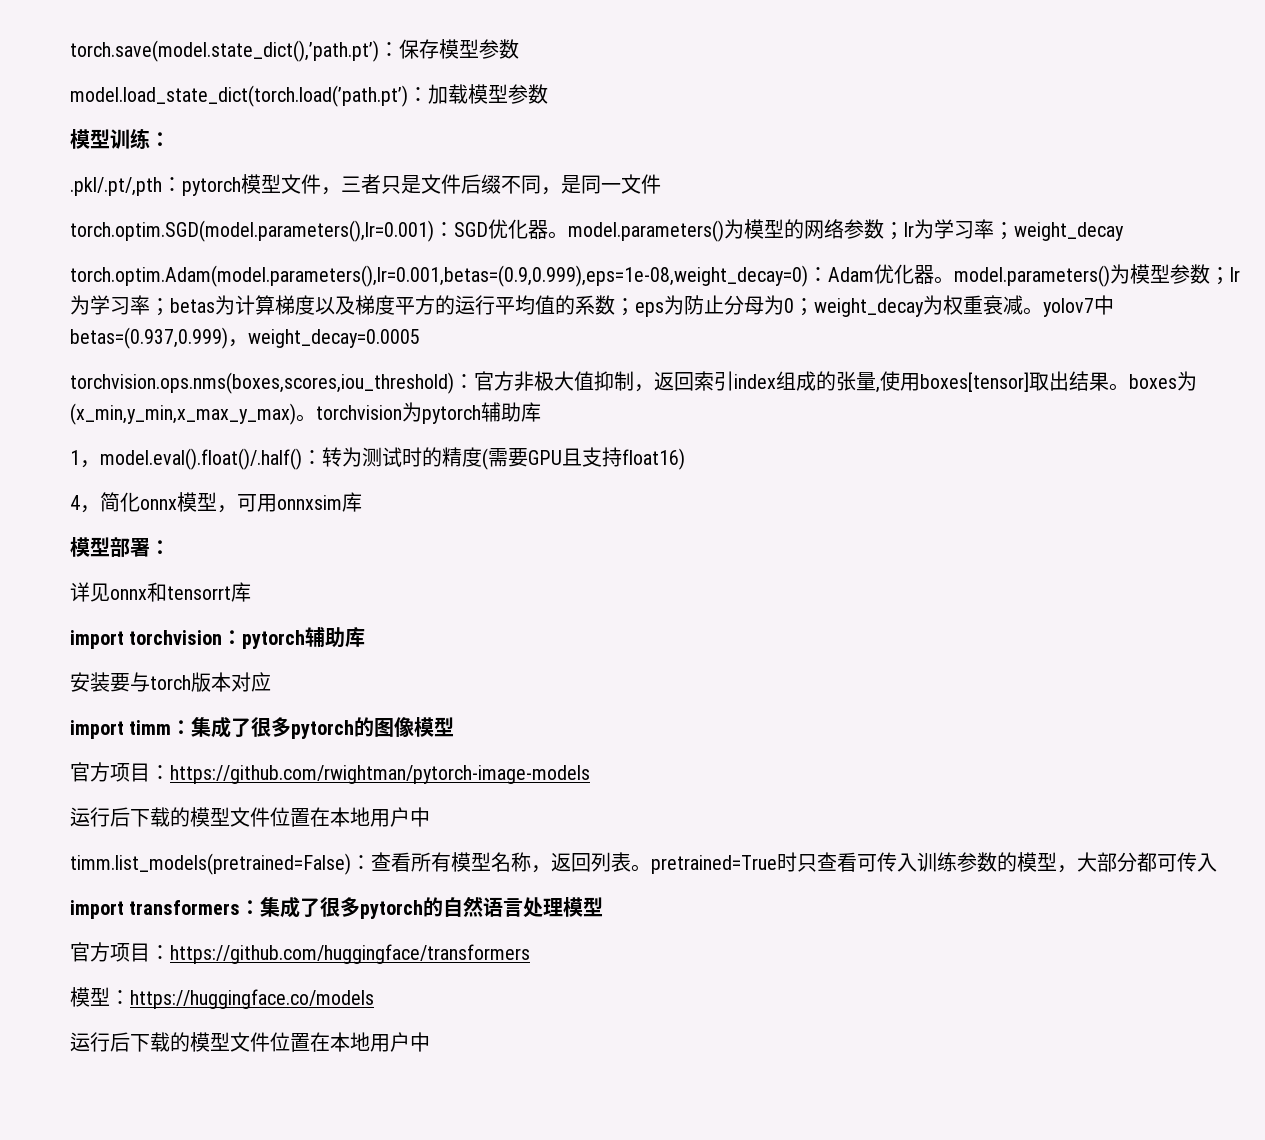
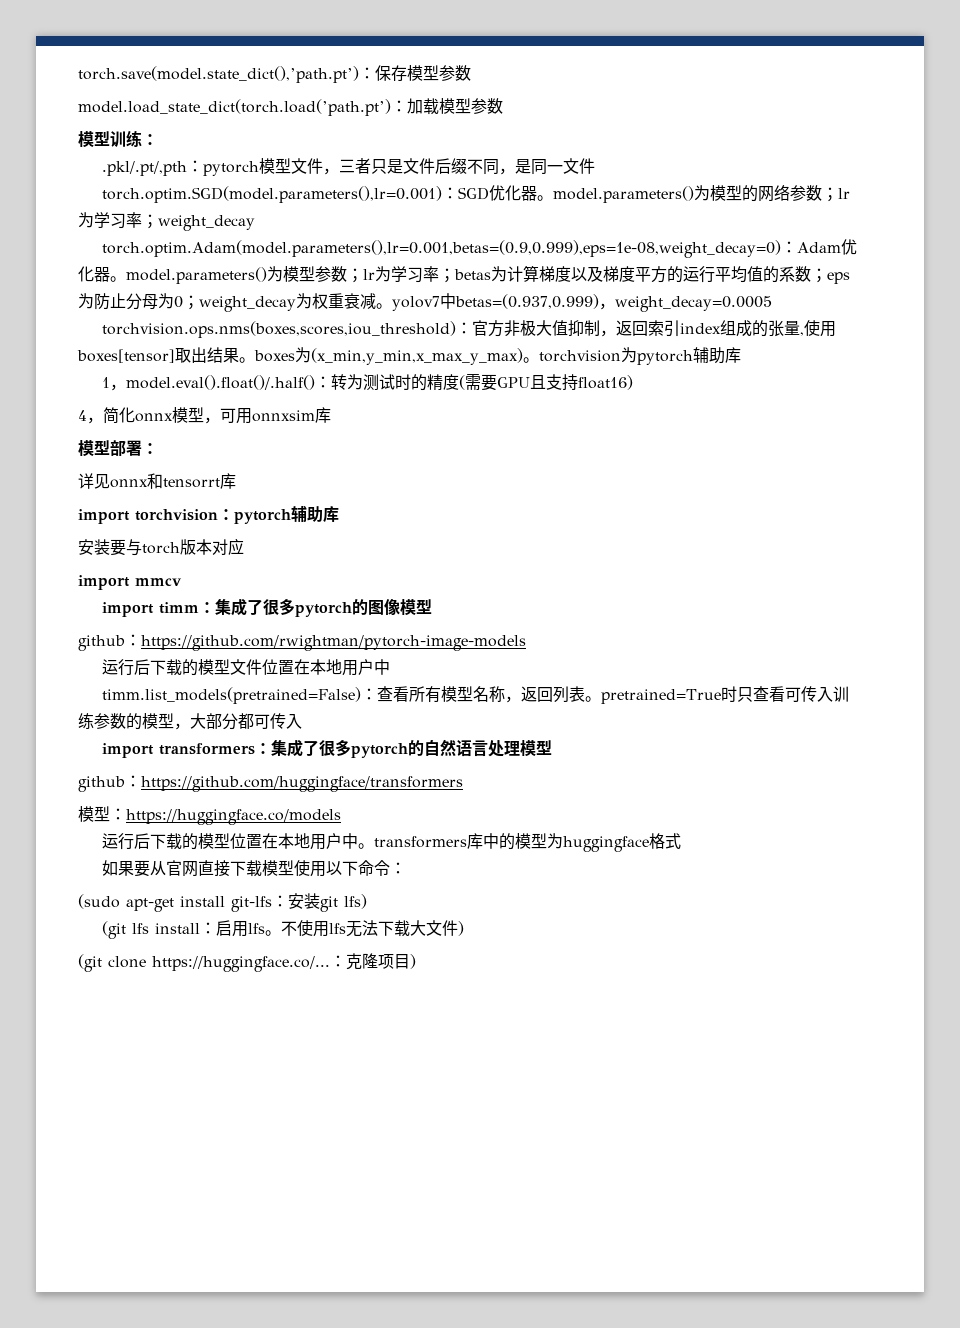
(271, 682) none -> [78,575,182,590] // import mmcv
[70,762,150,782] 官方项目 -> [78,635,125,651] github
[70,942,150,962] 官方项目 -> [78,776,125,792] github
[230,1032,430,1052] 文件位置在本地用户中 -> [229,833,681,852] [101,860,406,877] [78,893,367,912] [101,920,464,939] [78,953,416,972] 位置在本地用户中。transformers库中的模型为huggingface格式 // 如果要从官网直接下载模型使用以下命令： // (sudo apt-get install git-lfs：安装git lfs) // (git lfs install：启用lfs。不使用lfs无法下载大文件) // (git clone https://huggingface.co/...：克隆项目)

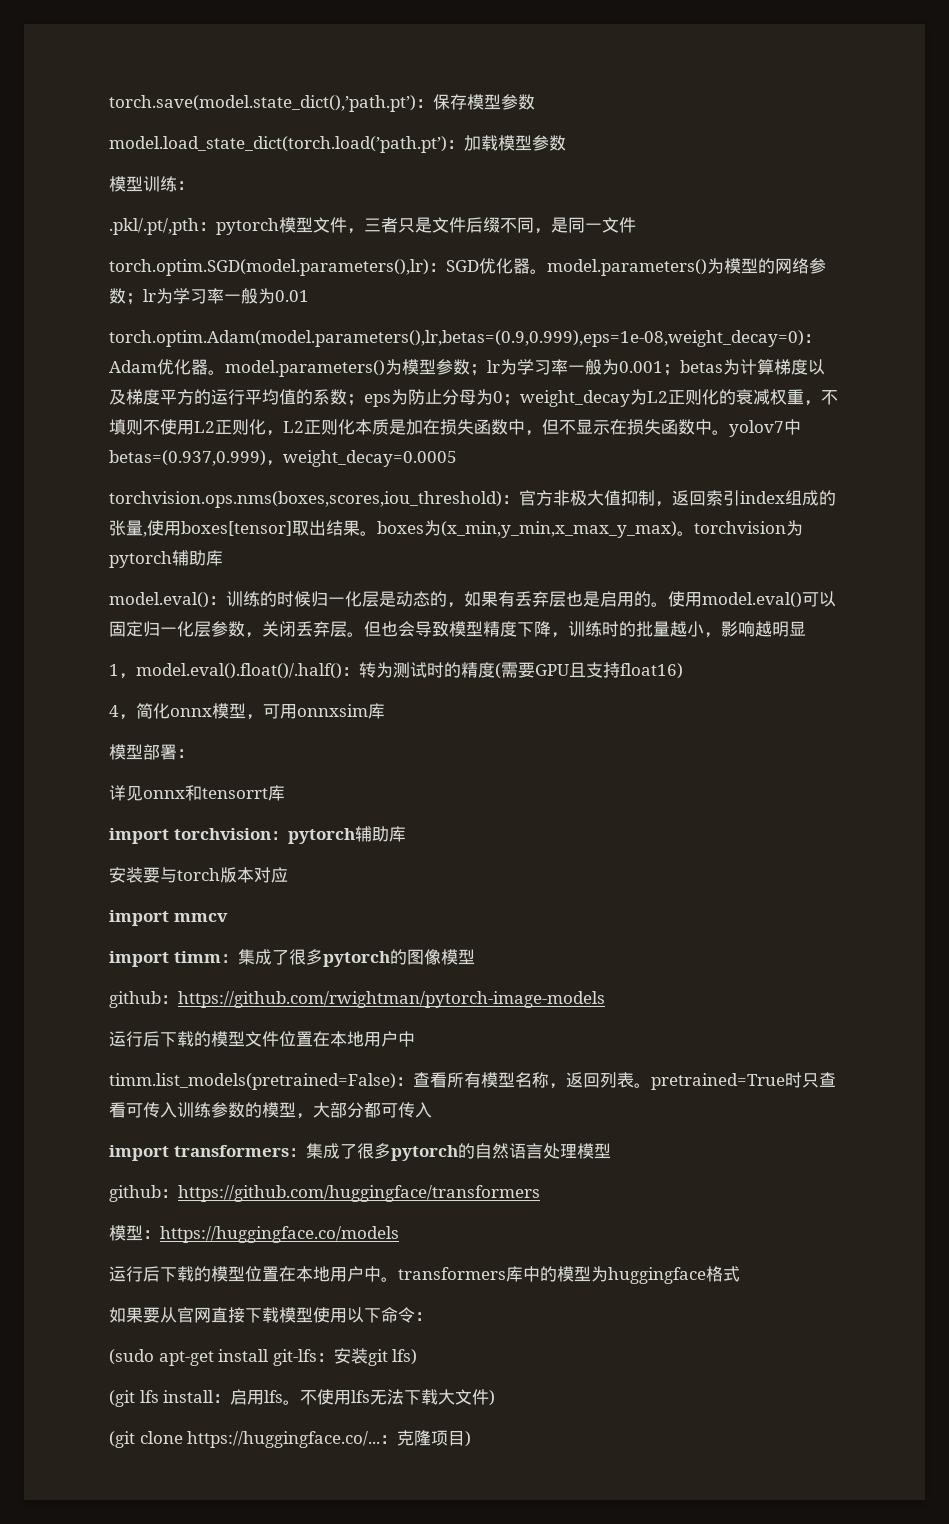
[101,186,442,203] torch.optim.SGD(model.parameters(),lr=0.001) -> [109,259,429,276] torch.optim.SGD(model.parameters(),lr)
[142,214,255,231] [101,240,781,258] ；weight_decay // torch.optim.Adam(model.parameters(),lr=0.001,betas=(0.9,0.999),eps=1e-08,weight_decay=0) -> [224,288,309,304] [109,330,804,347] 一般为0.01 // torch.optim.Adam(model.parameters(),lr,betas=(0.9,0.999),eps=1e-08,weight_decay=0)
(439, 274) none -> [568,359,663,375] 一般为0.001
[312,293,376,309] 权重衰减 -> [647,389,838,406] [109,419,712,436] L2正则化的衰减权重，不填则不使用L2正则化，L2正则化本质是加在损失函数中，但不显示在损失函数中
(741, 355) none -> [109,591,836,608] [109,621,806,638] // model.eval()：训练的时候归一化层是动态的，如果有丢弃层也是启用的。使用model.eval()可以固定归一化层参数，关闭丢弃层。但也会导致模型精度下降，训练时的批量越小，影响越明显

